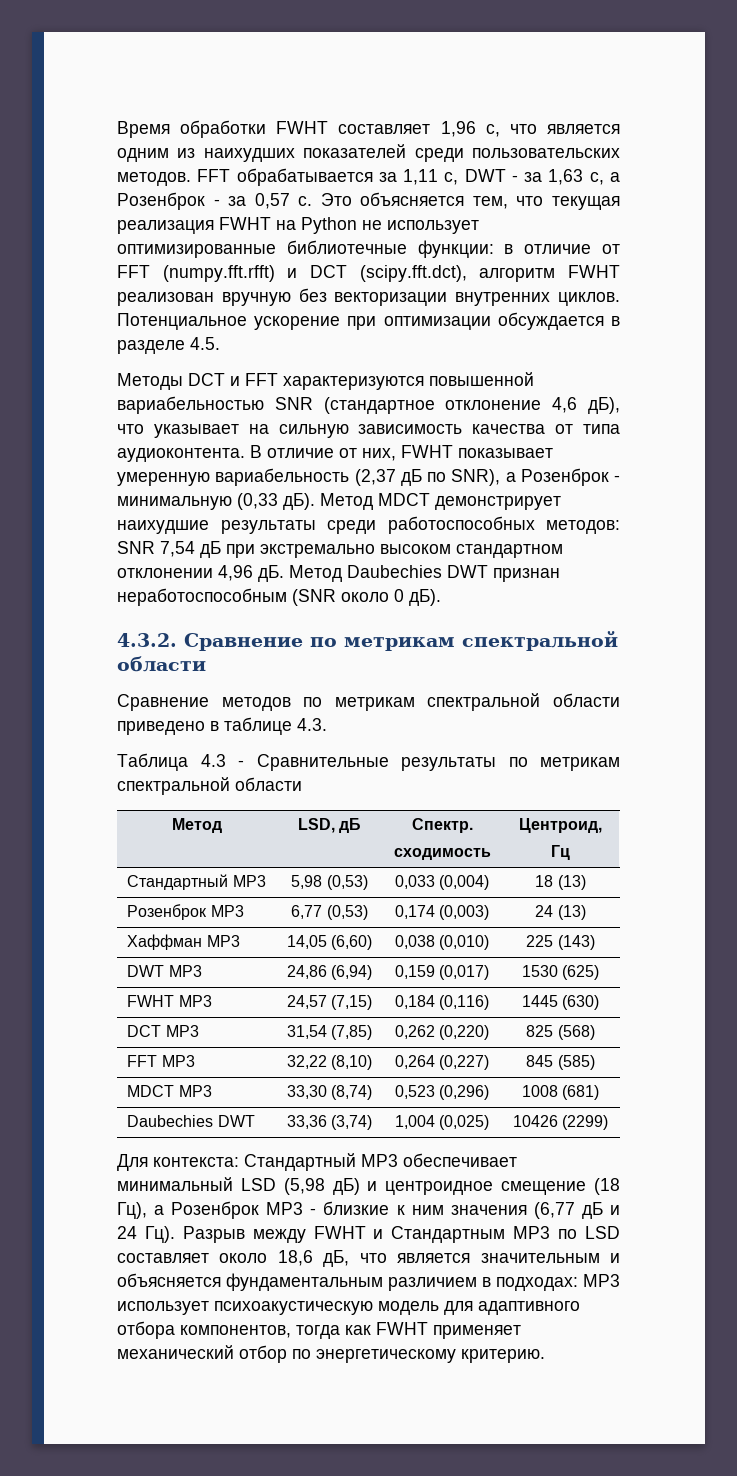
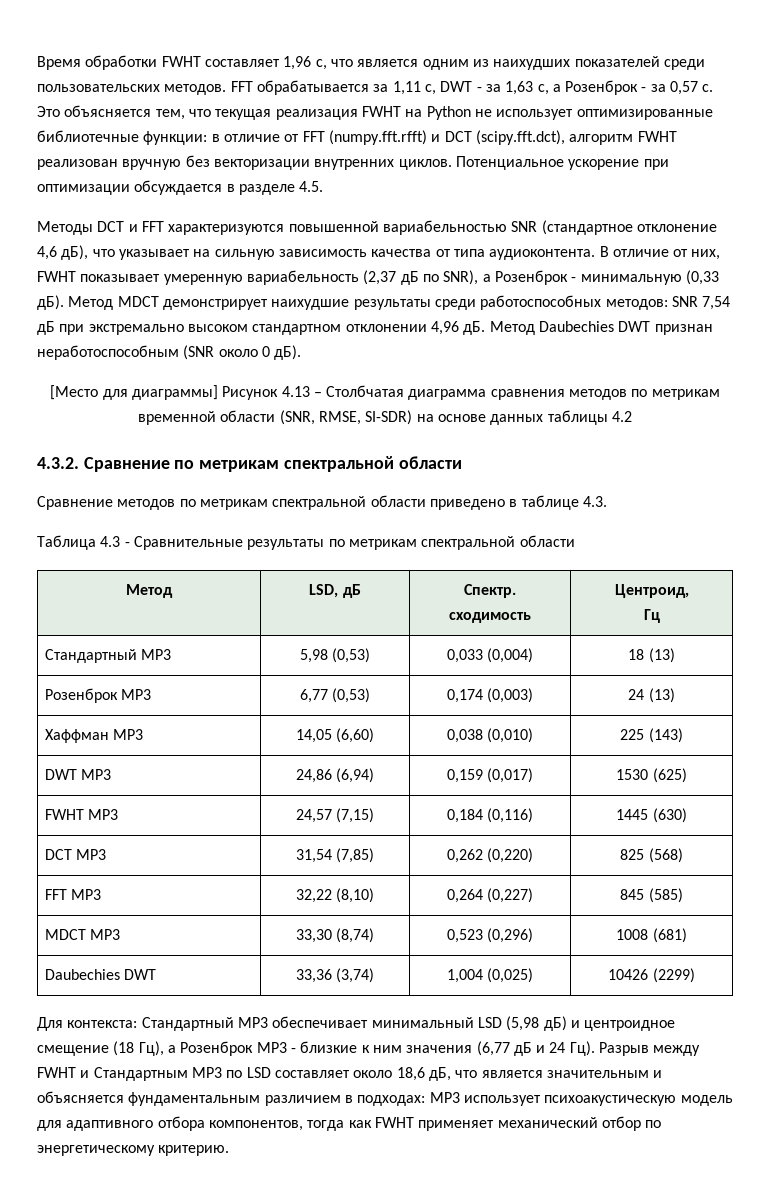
(441, 597) none -> [50,385,720,400] [138,410,632,425] // [Место для диаграммы] Рисунок 4.13 – Столбчатая диаграмма сравнения методов по метрикам временной области (SNR, RMSE, SI-SDR) на основе данных таблицы 4.2

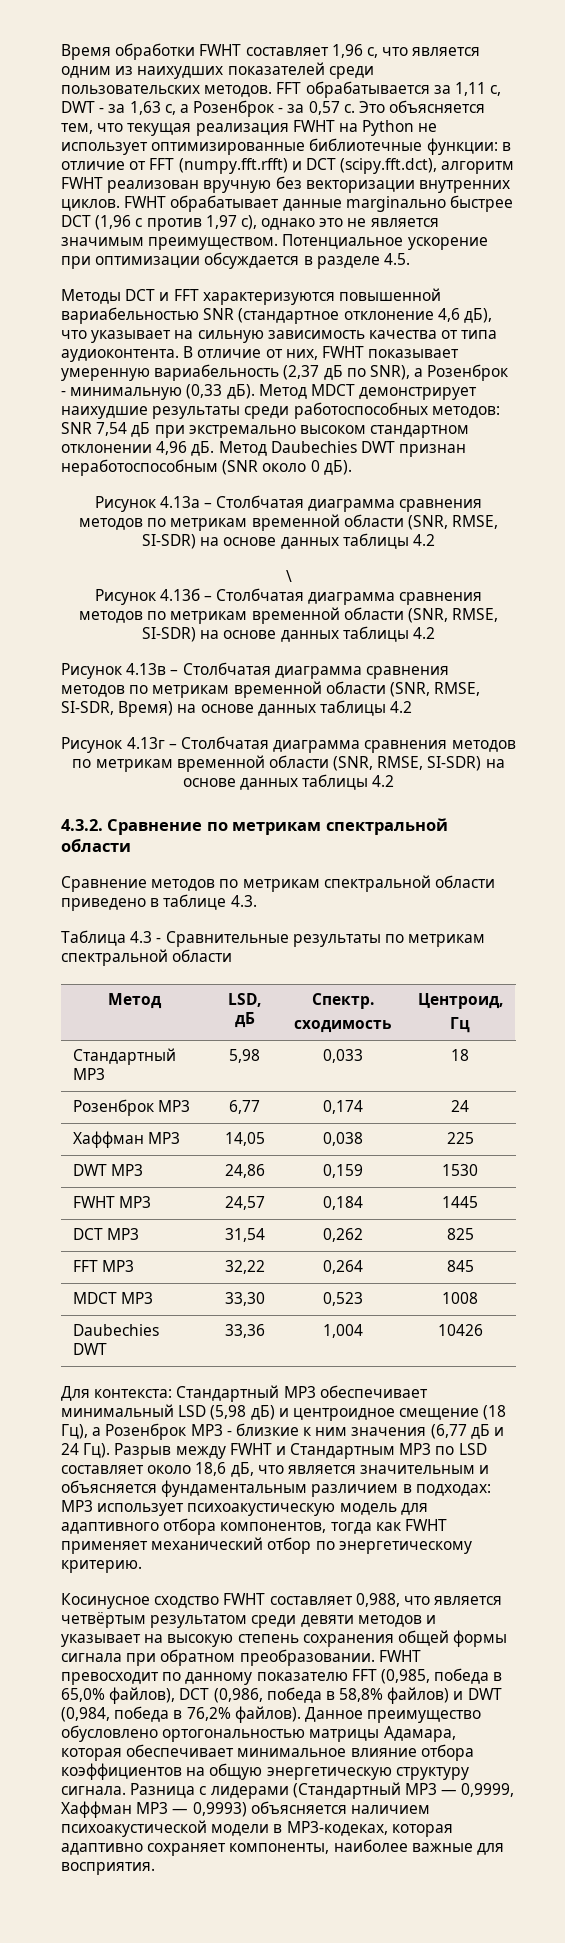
(452, 164) none -> [124,195,513,212] [61,215,439,231] [61,237,279,250] FWHT обрабатывает данные marginально быстрее DCT (1,96 с против 1,97 с), однако это не является значимым преимуществом.
[50,385,310,400] [Место для диаграммы] Рисунок 4.13 -> [94,495,483,512] [78,514,499,531] [142,533,435,549] [285,570,292,582] [94,588,483,605] [78,607,499,624] [142,626,435,642] [61,662,449,679] [61,681,481,698] [61,700,413,717] [61,737,165,753] Рисунок 4.13a – Столбчатая диаграмма сравнения методов по метрикам временной области (SNR, RMSE, SI-SDR) на основе данных таблицы 4.2 // \ // Рисунок 4.13б – Столбчатая диаграмма сравнения методов по метрикам временной области (SNR, RMSE, SI-SDR) на основе данных таблицы 4.2 // Рисунок 4.13в – Столбчатая диаграмма сравнения методов по метрикам временной области (SNR, RMSE, SI-SDR, Время) на основе данных таблицы 4.2 // Рисунок 4.13г
[332,648,371,663] (0,53) -> (260, 1056) none
[487,648,534,663] (0,004) -> (363, 1056) none
[648,648,675,663] (13) -> (469, 1055) none
[332,688,371,703] (0,53) -> (260, 1107) none
[487,688,534,703] [628,688,675,703] (0,003) | 24 (13) -> [451,1100,469,1112] | 24
[336,728,375,743] (6,60) -> (265, 1139) none
[487,728,534,743] (0,010) -> (363, 1139) none
[648,728,683,743] (143) -> (474, 1138) none
[336,768,375,783] (6,94) -> (265, 1171) none
[487,768,534,783] (0,017) -> (363, 1171) none
[652,768,687,783] (625) -> (478, 1170) none
[336,808,375,823] (7,15) -> (265, 1203) none
[487,808,534,823] (0,116) -> (363, 1203) none
[652,808,687,823] (630) -> (478, 1202) none
[336,848,375,863] (7,85) -> (265, 1235) none
[487,848,534,863] (0,220) -> (363, 1235) none
[648,848,683,863] (568) -> (474, 1234) none
[336,888,375,903] (8,10) -> (265, 1267) none
[487,888,534,903] (0,227) -> (363, 1267) none
[648,888,683,903] (585) -> (474, 1266) none
[336,928,375,943] (8,74) -> (265, 1299) none
[487,928,534,943] (0,296) -> (363, 1299) none
[652,928,687,943] (681) -> (478, 1298) none
[336,968,375,983] (3,74) -> (265, 1331) none
[487,968,534,983] (0,025) -> (363, 1331) none
[652,968,695,983] (2299) -> (483, 1330) none
(230, 1150) none -> [61,1593,503,1609] [61,1612,436,1628] [61,1630,508,1647] [61,1649,421,1666] [61,1668,503,1685] [61,1687,502,1704] [61,1706,482,1723] [61,1725,456,1742] [61,1744,474,1761] [61,1763,469,1780] [61,1782,515,1799] [61,1801,430,1818] [61,1820,453,1837] [61,1839,504,1856] [61,1862,155,1875] // Косинусное сходство FWHT составляет 0,988, что является четвёртым результатом среди девяти методов и указывает на высокую степень сохранения общей формы сигнала при обратном преобразовании. FWHT превосходит по данному показателю FFT (0,985, победа в 65,0% файлов), DCT (0,986, победа в 58,8% файлов) и DWT (0,984, победа в 76,2% файлов). Данное преимущество обусловлено ортогональностью матрицы Адамара, которая обеспечивает минимальное влияние отбора коэффициентов на общую энергетическую структуру сигнала. Разница с лидерами (Стандартный MP3 — 0,9999, Хаффман MP3 — 0,9993) объясняется наличием психоакустической модели в MP3-кодеках, которая адаптивно сохраняет компоненты, наиболее важные для восприятия.

